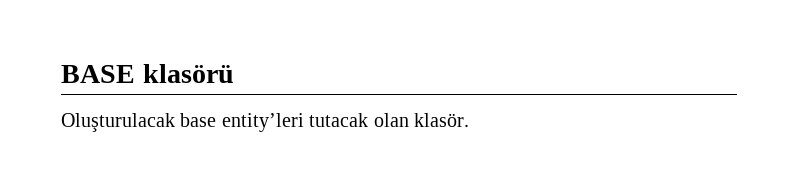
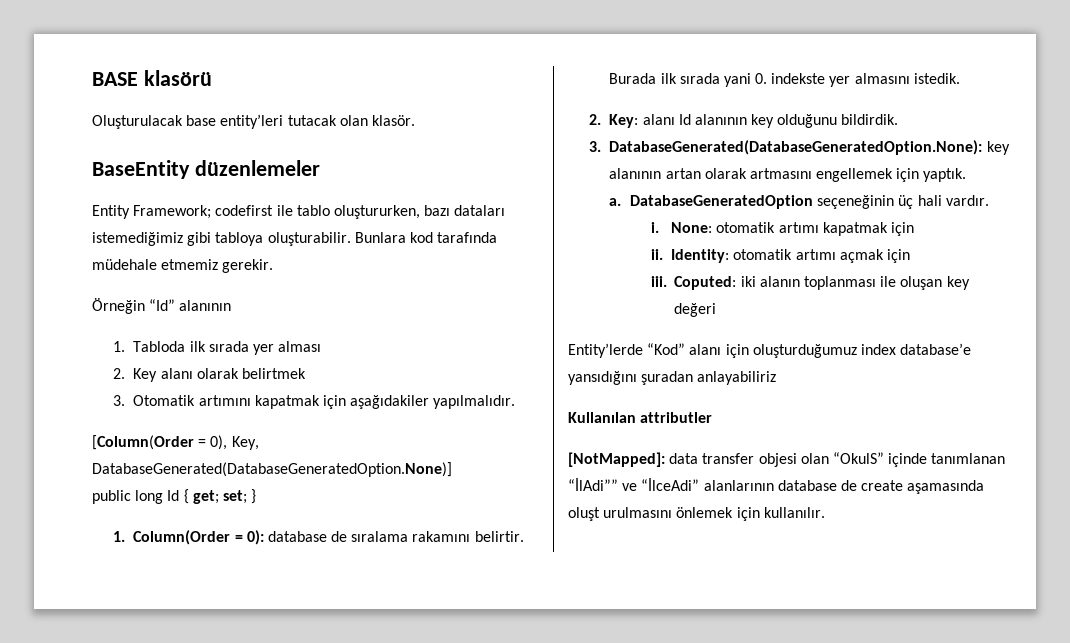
(469, 120) none -> [92,160,320,179] [92,205,506,219] [92,232,498,246] [92,259,274,273] [92,298,232,314] [112,341,322,355] [112,368,306,382] [112,395,516,409] [92,435,259,450] [92,462,452,477] [92,489,257,504] [112,530,524,545] [609,73,960,87] [588,114,899,128] [588,140,1010,155] [609,168,967,182] [609,195,989,209] [650,222,915,236] [650,249,911,263] [650,276,970,290] [674,303,717,317] [568,343,972,358] [568,371,777,385] [568,412,713,423] [568,452,1006,467] [568,478,985,494] [568,507,825,521] // BaseEntity düzenlemeler // Entity Framework; codefirst ile tablo oluştururken, bazı dataları istemediğimiz gibi tabloya oluşturabilir. Bunlara kod tarafında müdehale etmemiz gerekir. // Örneğin “Id” alanının // 1. Tabloda ilk sırada yer alması // 2. Key alanı olarak belirtmek // 3. Otomatik artımını kapatmak için aşağıdakiler yapılmalıdır. // [Column(Order = 0), Key, DatabaseGenerated(DatabaseGeneratedOption.None)] // public long Id { get; set; } // 1. Column(Order = 0): database de sıralama rakamını belirtir. Burada ilk sırada yani 0. indekste yer almasını istedik. // 2. Key: alanı Id alanının key olduğunu bildirdik. // 3. DatabaseGenerated(DatabaseGeneratedOption.None): key alanının artan olarak artmasını engellemek için yaptık. // a. DatabaseGeneratedOption seçeneğinin üç hali vardır. // i. None: otomatik artımı kapatmak için // ii. Identity: otomatik artımı açmak için // iii. Coputed: iki alanın toplanması ile oluşan key değeri // Entity’lerde “Kod” alanı için oluşturduğumuz index database’e yansıdığını şuradan anlayabiliriz // Kullanılan attributler // [NotMapped]: data transfer objesi olan “OkulS” içinde tanımlanan “İlAdi”” ve “İlceAdi” alanlarının database de create aşamasında oluşt urulmasını önlemek için kullanılır.

